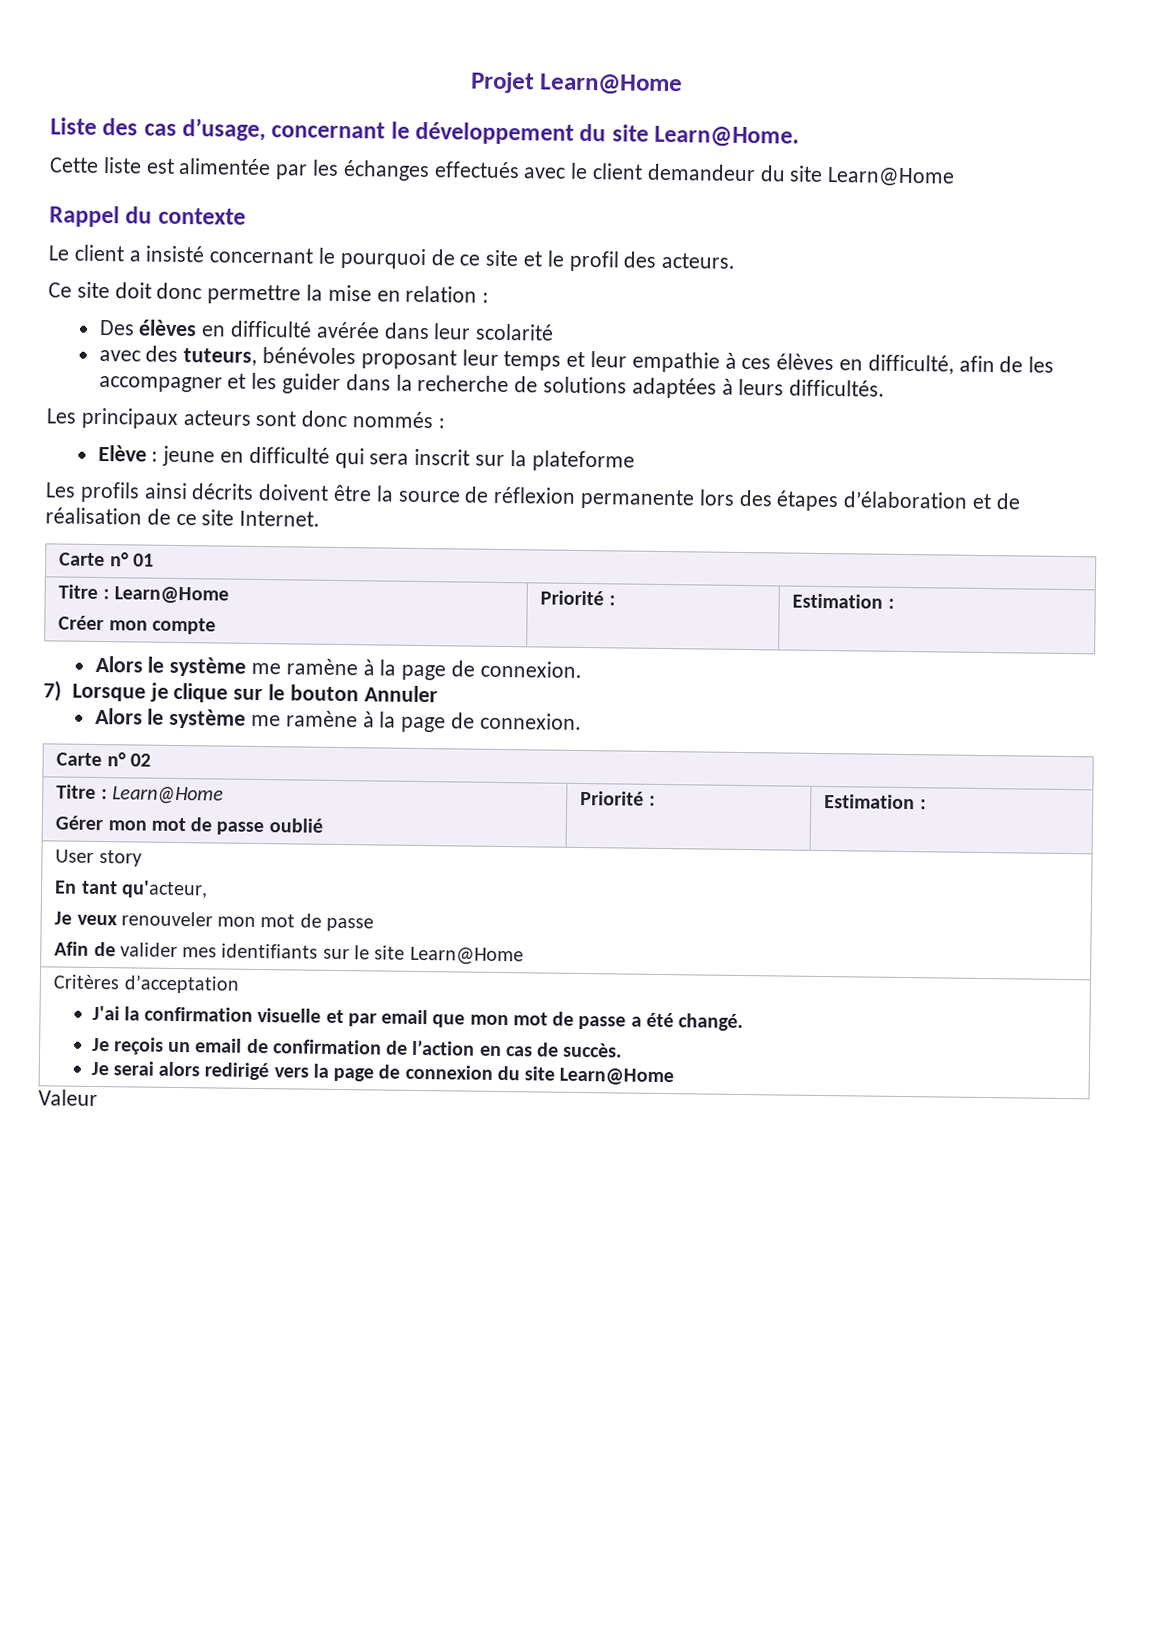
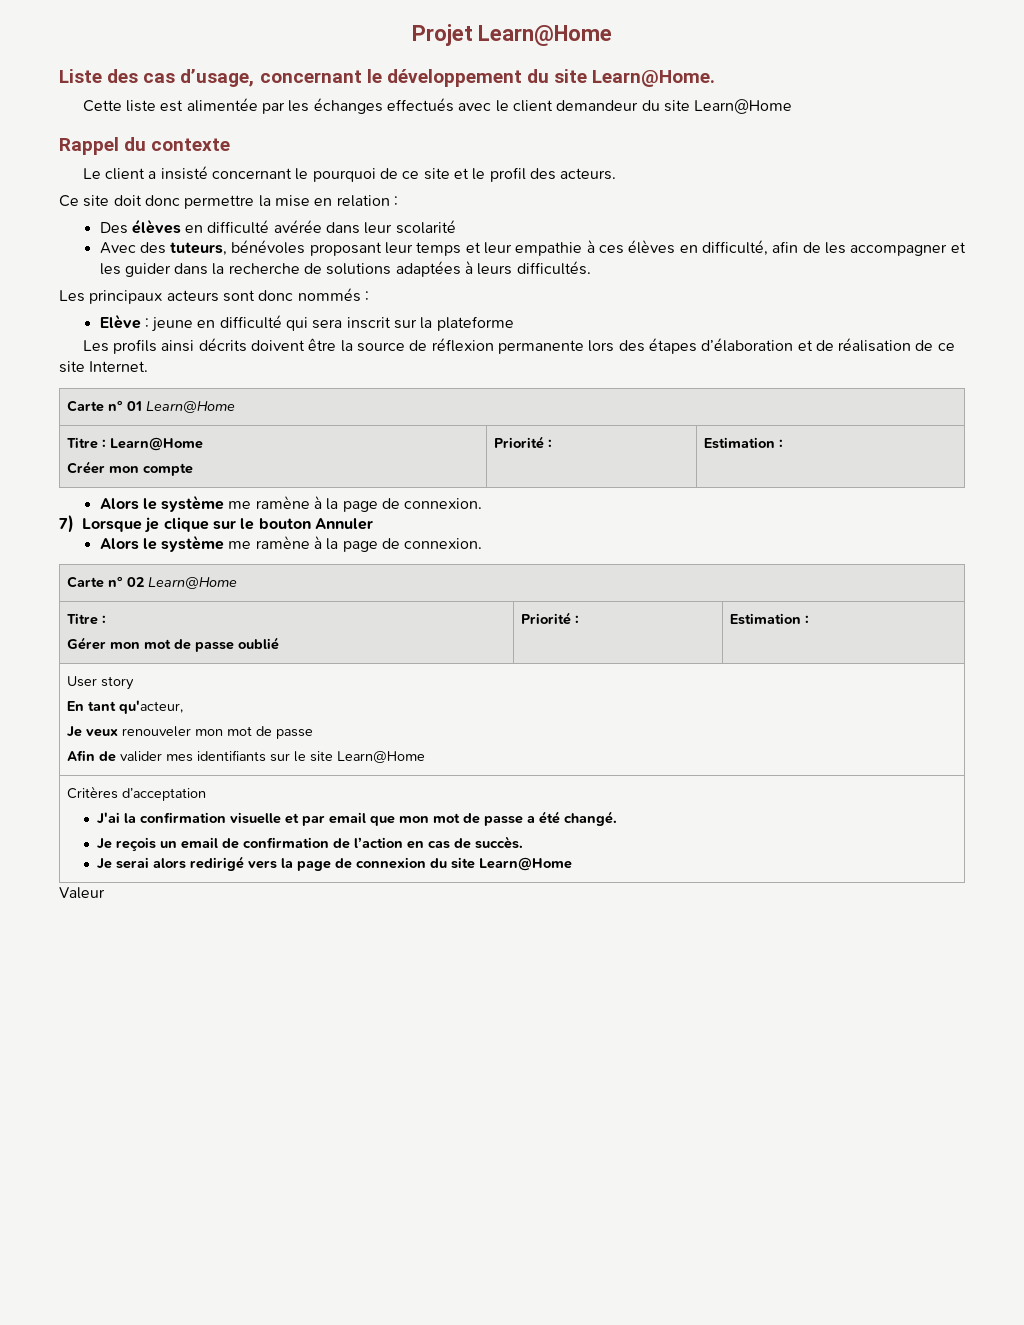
[98,349,141,362] avec -> [99,242,136,254] Avec
(154, 560) none -> [146,401,236,413] Learn@Home
[56,784,224,805] // Titre : Learn@Home -> [148,577,238,589] [67,613,107,625] Learn@Home // Titre :

